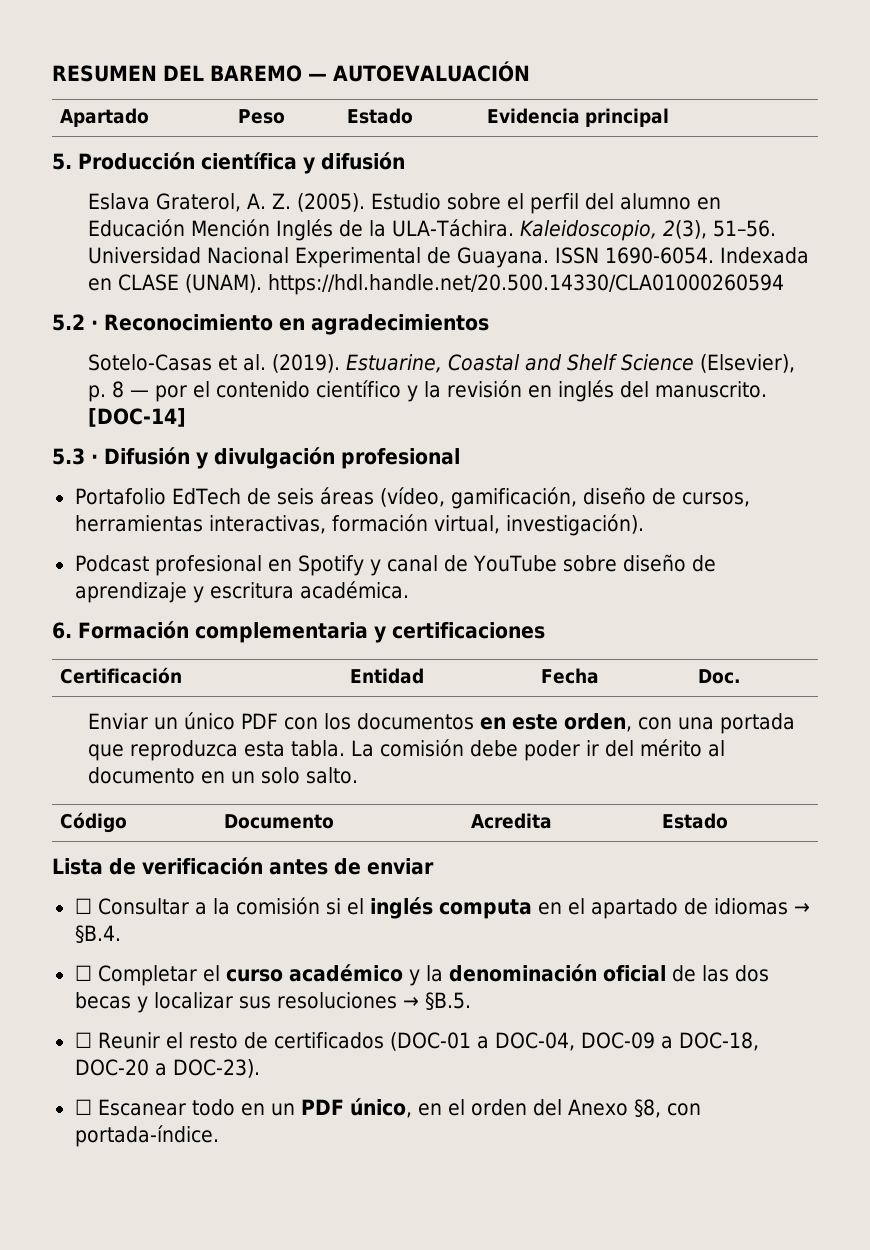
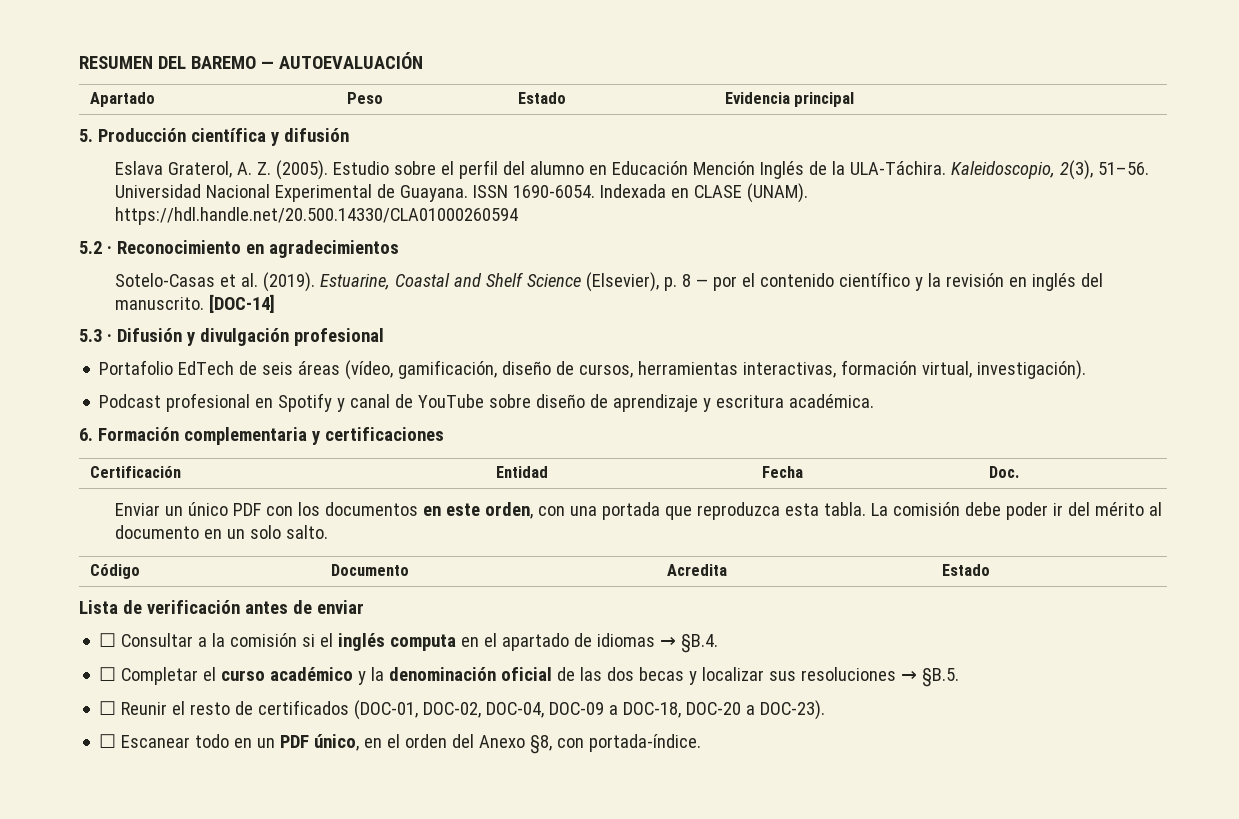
[389,1032,489,1051] (DOC-01 a -> [354,700,482,720] (DOC-01, DOC-02,

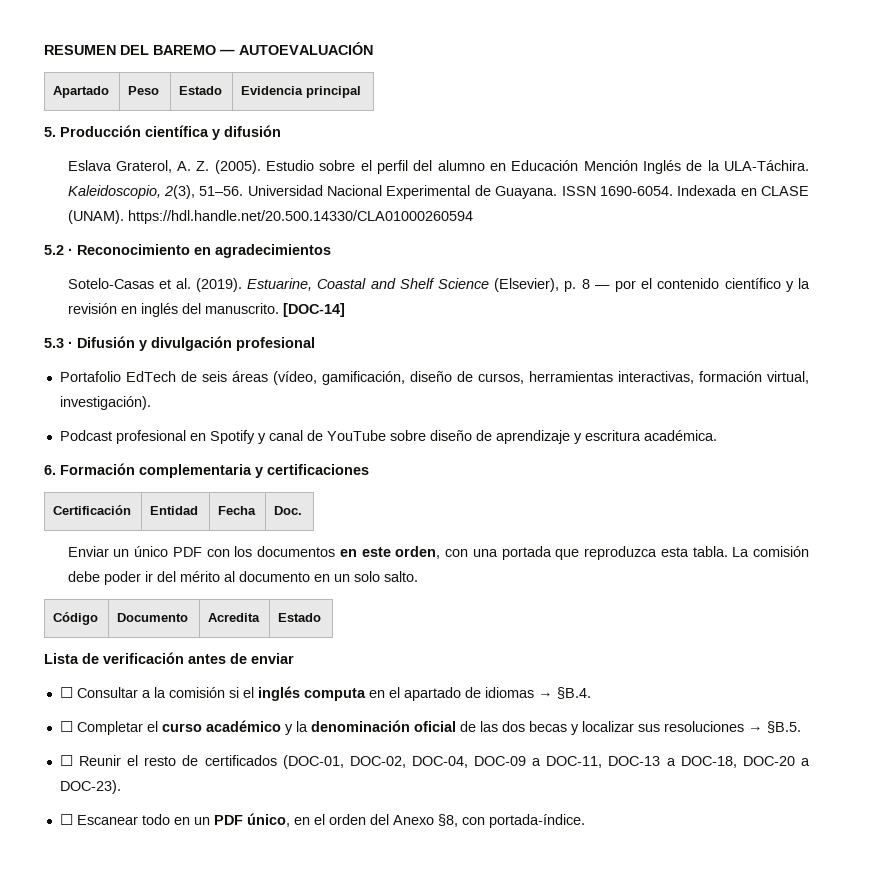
(619, 710) none -> [546,756,676,768] DOC-11, DOC-13 a

